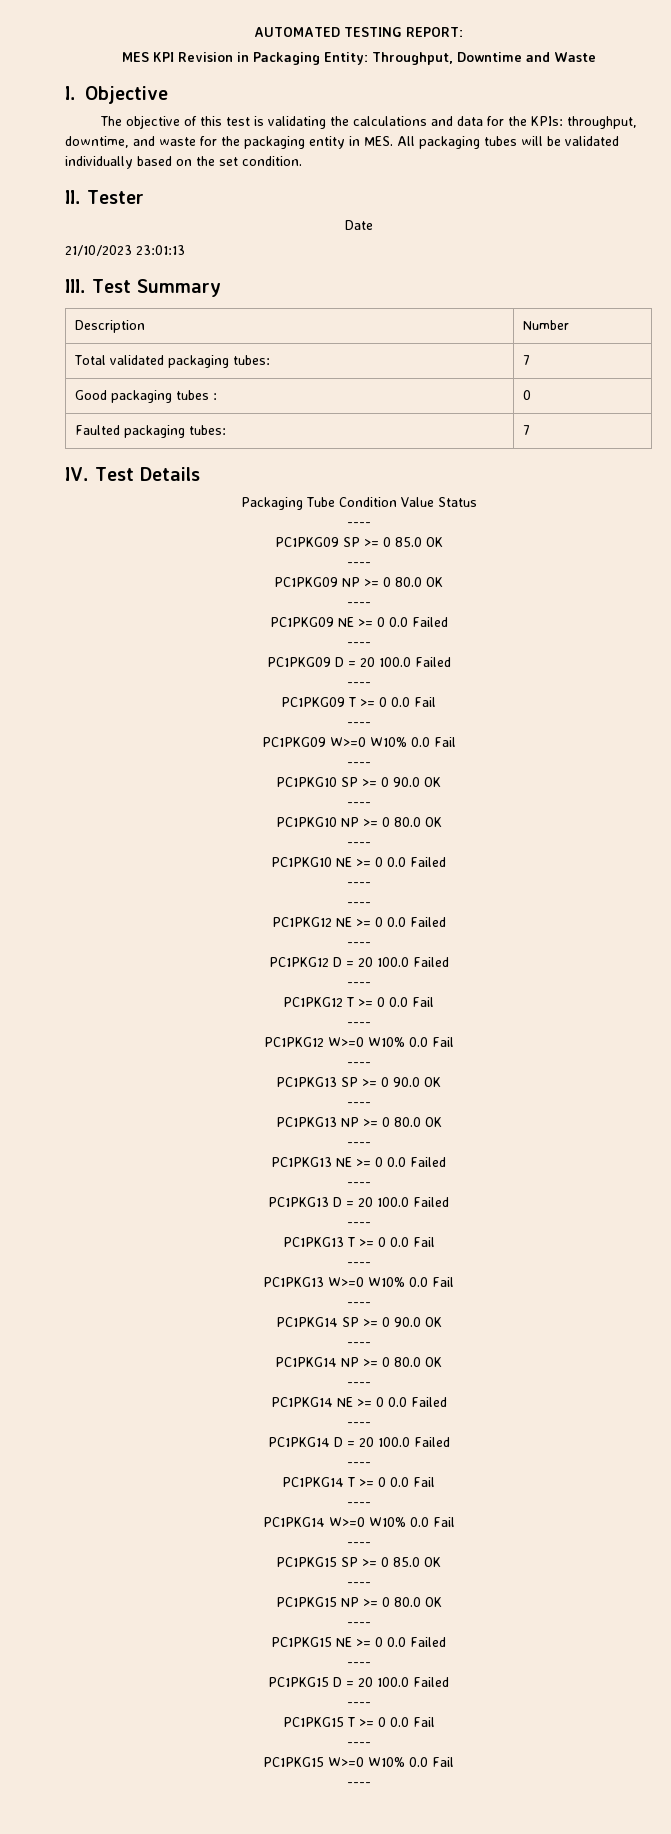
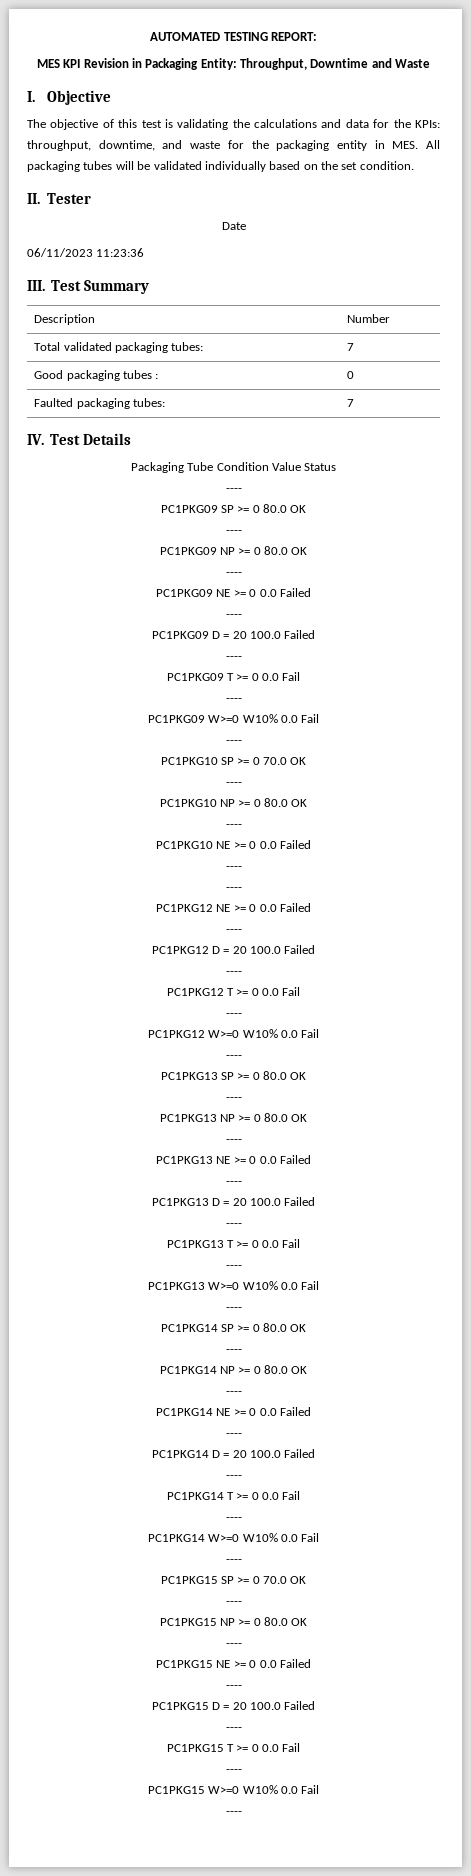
[65,245,185,256] 21/10/2023 23:01:13 -> [27,248,145,257] 06/11/2023 11:23:36
[394,537,422,547] 85.0 -> [263,504,288,513] 80.0
[393,777,420,787] 90.0 -> [263,757,288,765] 70.0
[393,1077,420,1087] 90.0 -> [263,1071,288,1080] 80.0
[393,1317,421,1327] 90.0 -> [263,1323,288,1332] 80.0
[393,1557,420,1567] 85.0 -> [263,1576,288,1584] 70.0

